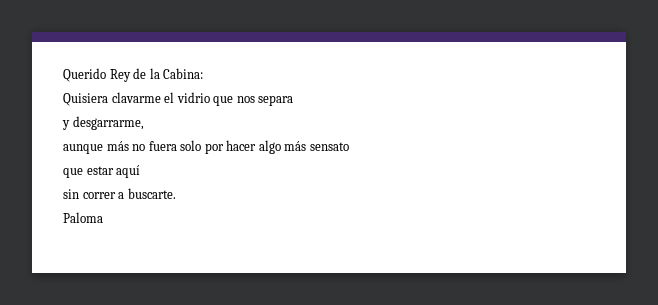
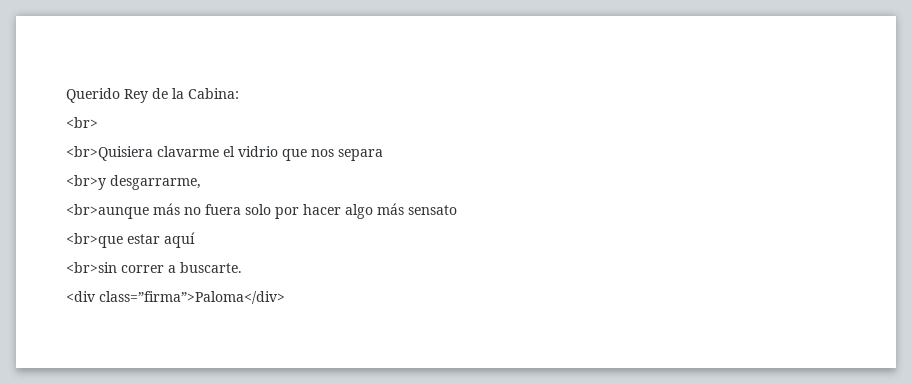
[63,93,108,106] Quisiera -> [66,117,98,128] [66,146,153,161] <br> // <br>Quisiera
[62,120,70,130] y -> [66,175,106,190] <br>y
[63,144,103,154] aunque -> [66,204,149,219] <br>aunque
[63,168,83,178] que -> [66,233,123,248] <br>que
[63,189,79,199] sin -> [66,262,117,273] <br>sin
[63,212,103,223] Paloma -> [66,291,285,304] <div class=”firma”>Paloma</div>

